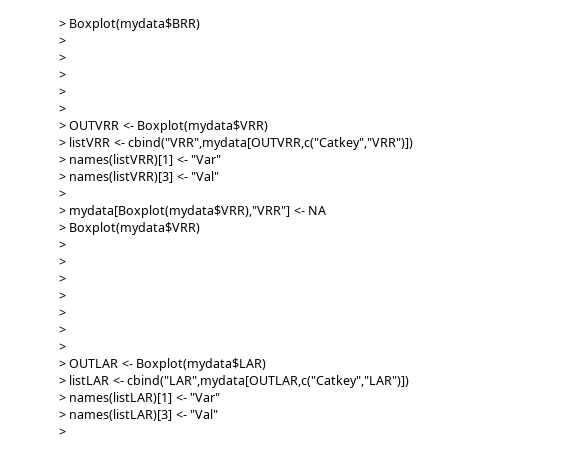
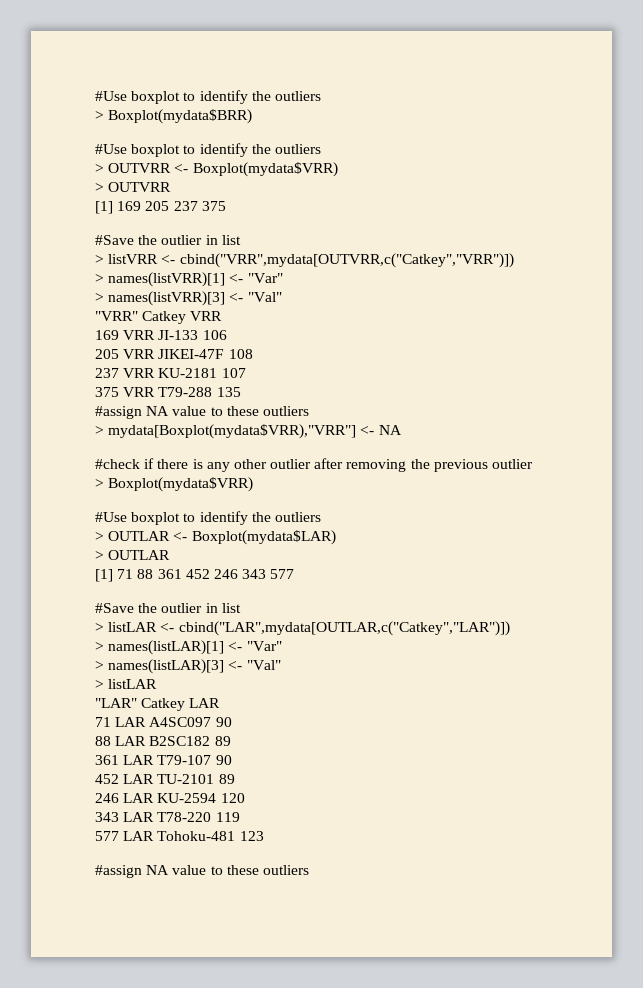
[59,18,201,31] [59,37,66,45] [59,54,66,62] [59,71,66,79] [59,88,66,96] [59,105,66,113] [59,120,269,133] > Boxplot(mydata$BRR) // > // > // > // > // > // > OUTVRR <- Boxplot(mydata$VRR) -> [95,90,321,104] [95,109,253,124] [95,143,321,157] [95,162,338,177] [95,182,172,192] [95,201,226,214] [95,235,241,245] #Use boxplot to identify the outliers // > Boxplot(mydata$BRR) // #Use boxplot to identify the outliers // > OUTVRR <- Boxplot(mydata$VRR) // > OUTVRR // [1] 169 205 237 375 // #Save the outlier in list
[59,190,66,198] [59,205,327,218] [59,222,201,235] [59,241,66,249] [59,258,66,266] [59,275,66,283] [59,292,66,300] [59,309,66,317] [59,326,66,334] [59,343,66,351] [59,358,267,371] > // > mydata[Boxplot(mydata$VRR),"VRR"] <- NA // > Boxplot(mydata$VRR) // > // > // > // > // > // > // > // > OUTLAR <- Boxplot(mydata$LAR) -> [95,311,223,324] [95,330,227,340] [95,349,253,359] [95,368,246,378] [95,387,241,397] [95,406,309,419] [95,424,402,439] [95,458,534,472] [95,477,254,492] [95,511,321,525] [95,530,336,545] [95,550,171,560] [95,569,295,582] [95,603,241,613] "VRR" Catkey VRR // 169 VRR JI-133 106 // 205 VRR JIKEI-47F 108 // 237 VRR KU-2181 107 // 375 VRR T79-288 135 // #assign NA value to these outliers // > mydata[Boxplot(mydata$VRR),"VRR"] <- NA // #check if there is any other outlier after removing the previous outlier // > Boxplot(mydata$VRR) // #Use boxplot to identify the outliers // > OUTLAR <- Boxplot(mydata$LAR) // > OUTLAR // [1] 71 88 361 452 246 343 577 // #Save the outlier in list
(66, 432) none -> [108,679,158,689] [95,698,221,711] [95,717,232,727] [95,736,231,746] [95,755,232,765] [95,774,235,784] [95,793,245,803] [95,812,240,822] [95,831,264,841] [95,865,309,878] listLAR // "LAR" Catkey LAR // 71 LAR A4SC097 90 // 88 LAR B2SC182 89 // 361 LAR T79-107 90 // 452 LAR TU-2101 89 // 246 LAR KU-2594 120 // 343 LAR T78-220 119 // 577 LAR Tohoku-481 123 // #assign NA value to these outliers

